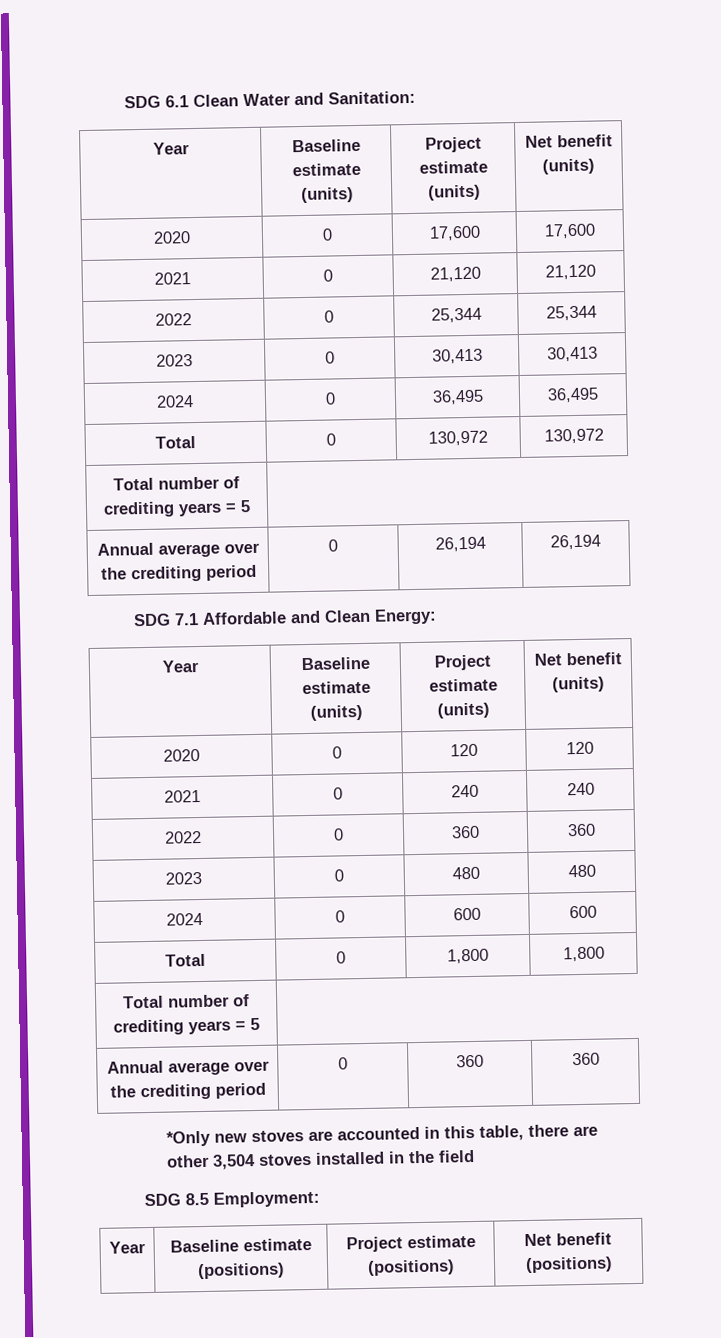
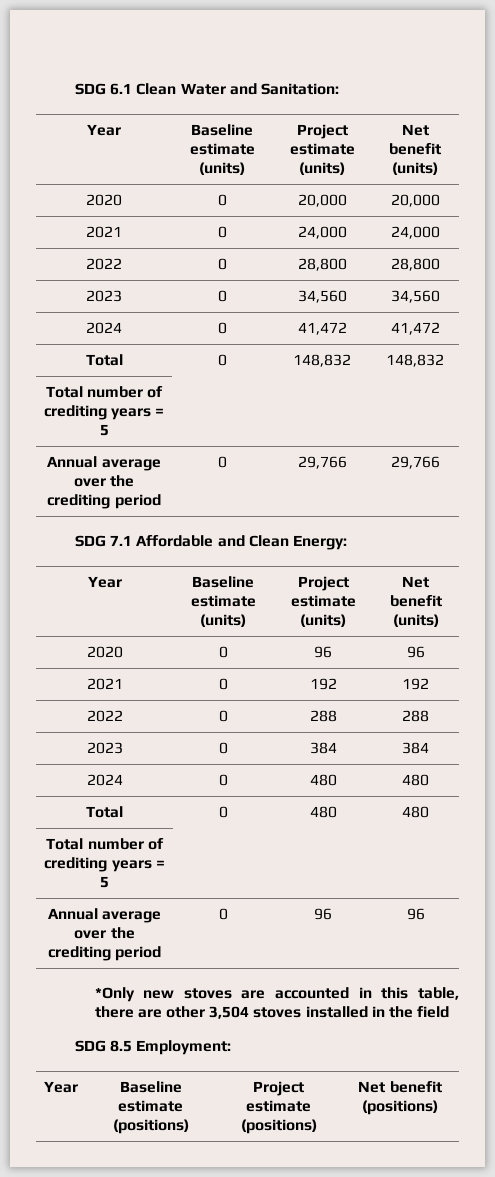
[428,225,481,241] [544,223,596,239] [154,272,191,285] [323,269,333,282] [429,266,481,282] [545,264,596,280] [155,313,192,326] [324,310,334,323] [430,307,482,323] [546,305,597,321] [156,354,193,367] [325,351,335,364] [431,348,483,364] [547,346,598,362] [156,395,194,408] [325,392,336,405] [431,389,484,405] [547,387,599,403] [155,436,196,449] [326,433,336,446] [428,430,488,446] [543,428,604,444] 17,600 | 17,600 // 2021 | 0 | 21,120 | 21,120 // 2022 | 0 | 25,344 | 25,344 // 2023 | 0 | 30,413 | 30,413 // 2024 | 0 | 36,495 | 36,495 // Total | 0 | 130,972 | 130,972 -> [297,194,347,207] [390,194,440,207] [86,226,122,238] [217,226,227,238] [297,226,347,239] [390,226,440,239] [86,258,122,270] [217,258,227,270] [297,258,347,271] [390,258,440,271] [86,290,122,302] [217,290,227,302] [297,290,347,303] [390,290,440,303] [86,322,122,334] [217,322,227,334] [297,322,347,335] [390,322,440,335] [85,354,123,366] [217,354,227,366] [293,354,351,367] [386,354,444,367] 20,000 | 20,000 // 2021 | 0 | 24,000 | 24,000 // 2022 | 0 | 28,800 | 28,800 // 2023 | 0 | 34,560 | 34,560 // 2024 | 0 | 41,472 | 41,472 // Total | 0 | 148,832 | 148,832
[434,536,486,552] [550,534,601,550] 26,194 | 26,194 -> [297,456,347,469] [390,456,440,469] 29,766 | 29,766
[450,743,478,757] [565,741,594,755] [164,789,201,803] [333,787,343,800] [451,784,479,798] [566,782,595,796] [164,830,202,844] [333,828,344,841] [451,825,480,839] [566,823,596,837] [165,871,202,885] [334,869,344,882] [452,866,480,880] [567,864,596,878] [166,912,203,926] [335,910,345,923] [453,907,481,921] [568,905,597,919] [165,953,206,967] [336,951,346,964] [447,948,489,964] [562,946,605,962] 120 | 120 // 2021 | 0 | 240 | 240 // 2022 | 0 | 360 | 360 // 2023 | 0 | 480 | 480 // 2024 | 0 | 600 | 600 // Total | 0 | 1,800 | 1,800 -> [314,646,332,658] [406,646,425,658] [86,678,123,690] [218,678,228,690] [309,678,337,690] [402,678,429,690] [86,710,123,722] [218,710,228,722] [309,710,337,722] [402,710,429,722] [86,742,123,754] [218,742,228,754] [309,742,337,754] [402,742,429,754] [86,774,123,786] [218,774,228,786] [309,774,337,786] [402,774,429,786] [86,806,123,818] [218,806,228,818] [309,806,337,818] [402,806,429,818] 96 | 96 // 2021 | 0 | 192 | 192 // 2022 | 0 | 288 | 288 // 2023 | 0 | 384 | 384 // 2024 | 0 | 480 | 480 // Total | 0 | 480 | 480
[456,1054,484,1068] [571,1052,600,1066] 360 | 360 -> [314,908,332,920] [406,908,425,920] 96 | 96

